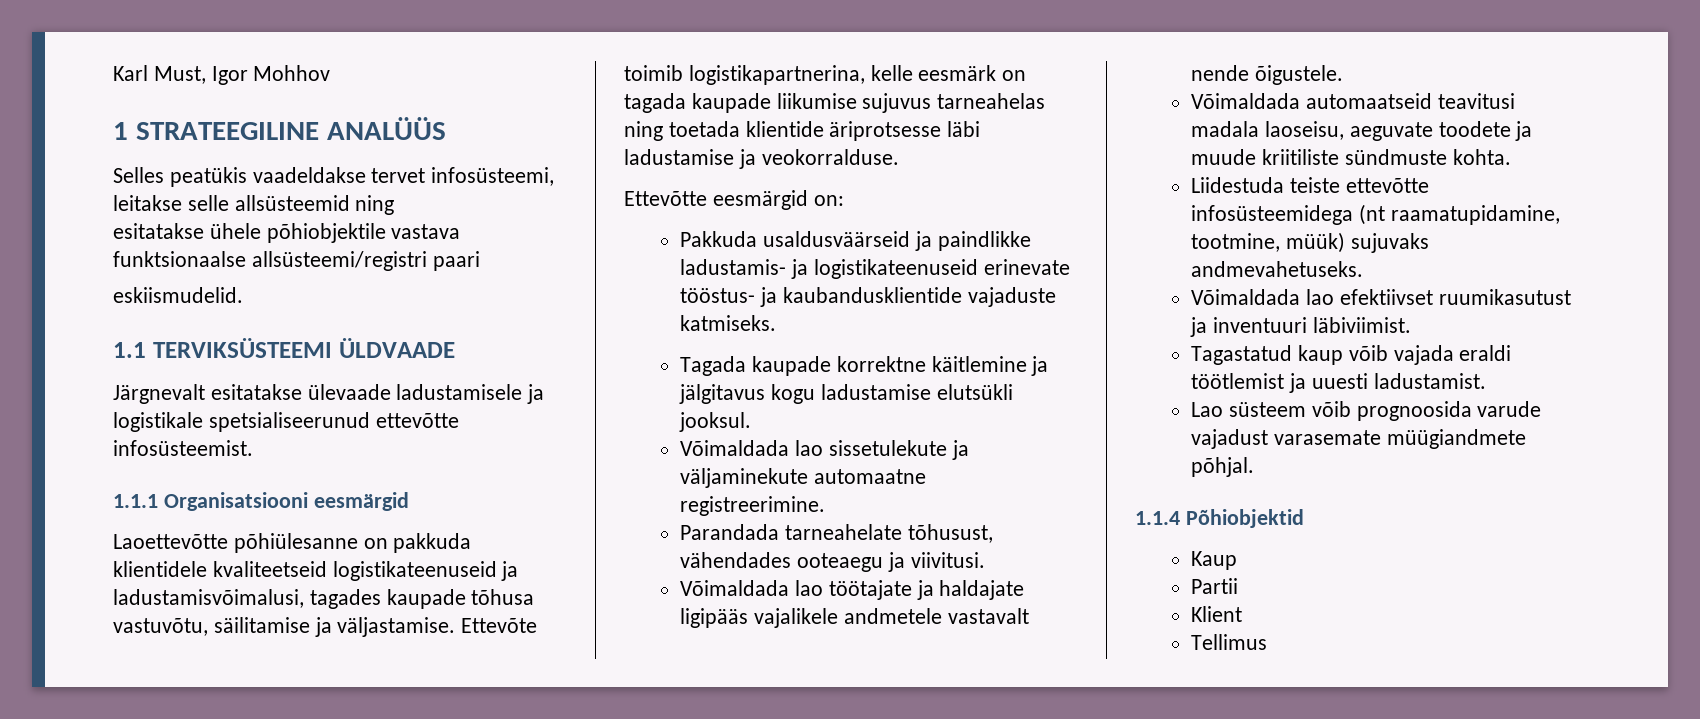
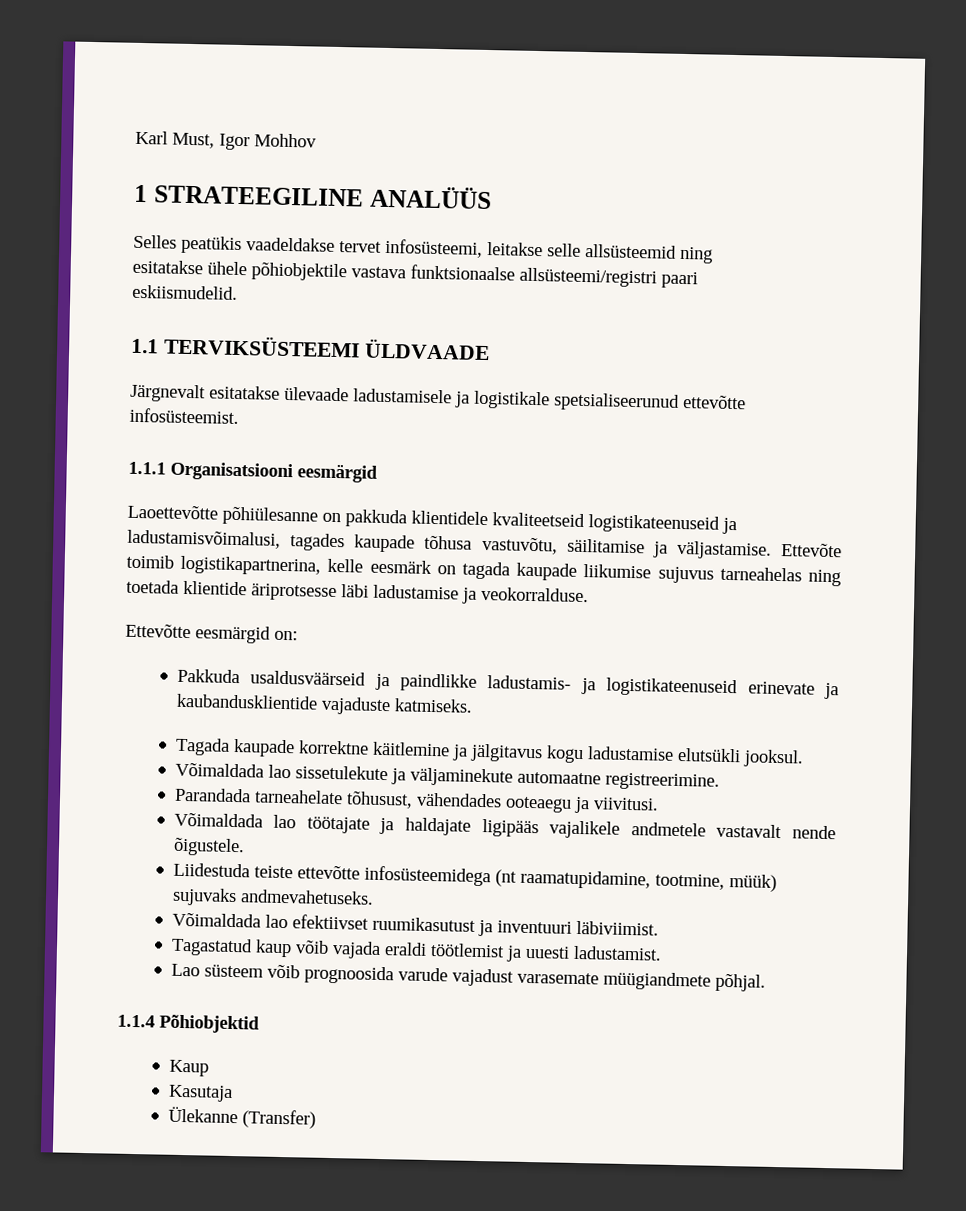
[680,288,756,303] tööstus- -> (815, 688) none
[1191,93,1515,109] [1191,121,1533,141] [1191,149,1511,165] // Võimaldada automaatseid teavitusi madala laoseisu, aeguvate toodete ja muude kriitiliste sündmuste kohta. -> (245, 847) none
[1191,578,1239,594] [1191,606,1243,622] [1191,634,1268,650] Partii // Klient // Tellimus -> [167,1084,233,1103] [167,1106,316,1129] Kasutaja // Ülekanne (Transfer)

